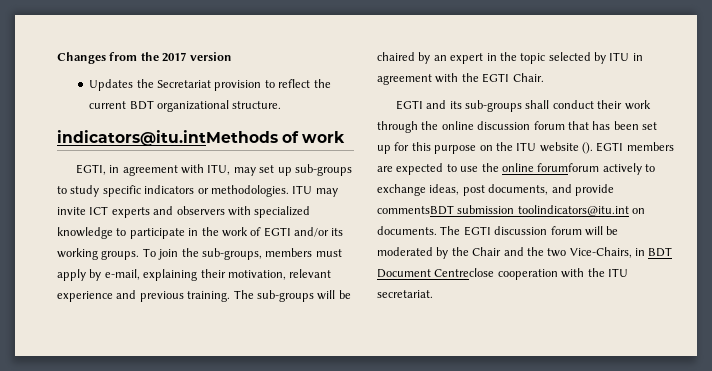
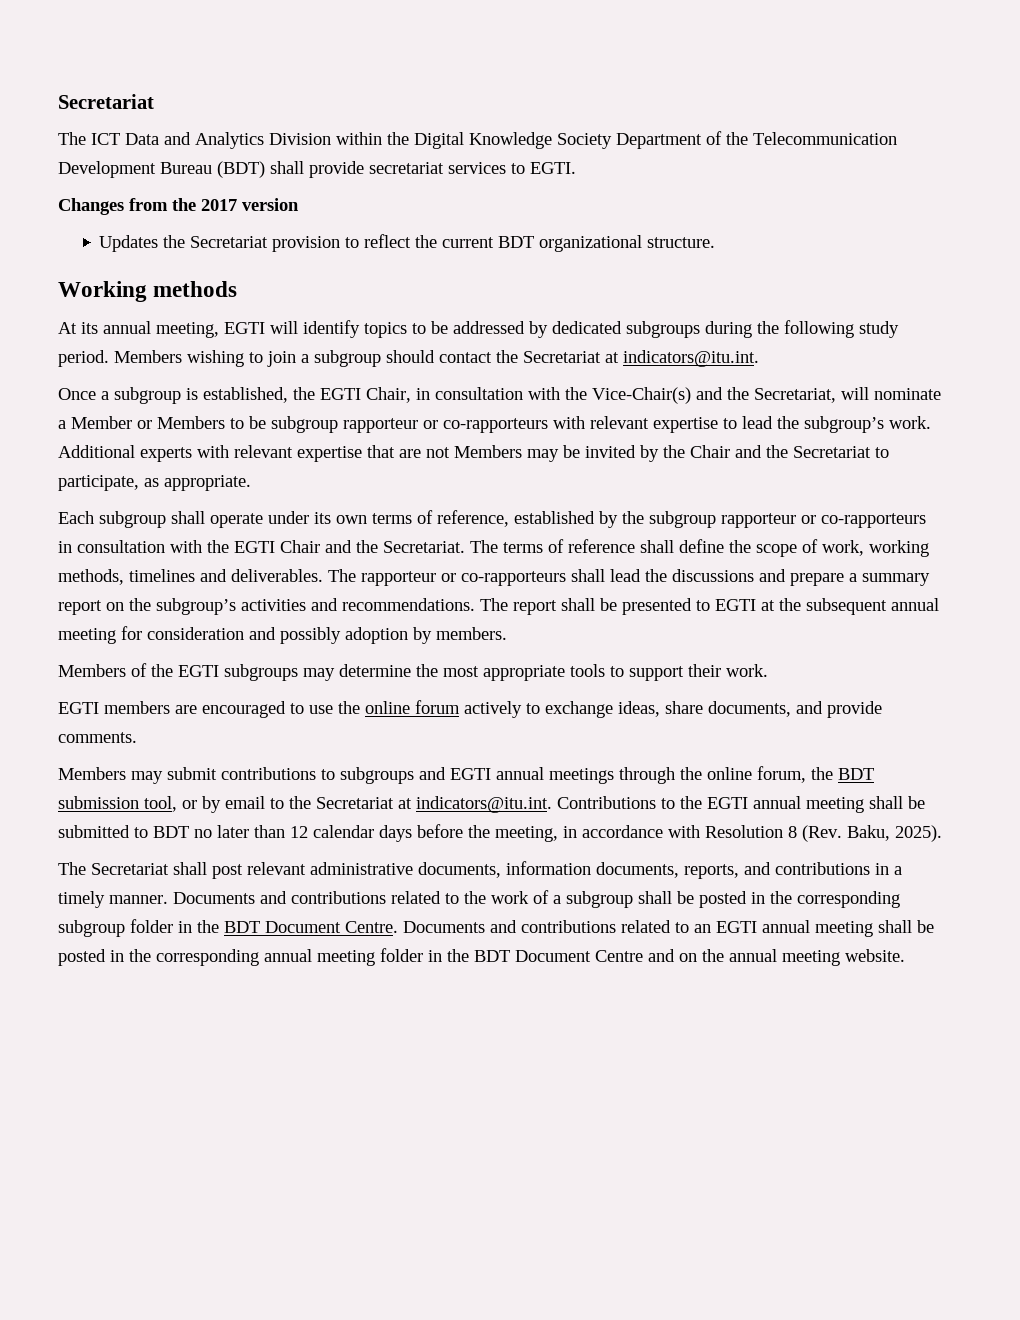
(57, 58) none -> [58,94,154,109] [58,131,897,149] [58,161,576,178] Secretariat // The ICT Data and Analytics Division within the Digital Knowledge Society Department of the Telecommunication Development Bureau (BDT) shall provide secretariat services to EGTI. //
[57,130,346,146] [75,164,352,176] [57,185,338,197] [57,206,311,218] [57,227,344,239] [57,248,342,260] [57,269,332,281] [57,290,351,302] [377,52,643,64] [377,73,544,85] [395,100,651,112] [377,121,657,133] [377,142,674,154] [377,163,655,175] [377,184,614,196] [377,205,646,216] [377,226,619,236] [377,247,433,256] indicators@itu.intMethods of work // EGTI, in agreement with ITU, may set up sub-groups to study specific indicators or methodologies. ITU may invite ICT experts and observers with specialized knowledge to participate in the work of EGTI and/or its working groups. To join the sub-groups, members must apply by e-mail, explaining their motivation, relevant experience and previous training. The sub-groups will be chaired by an expert in the topic selected by ITU in agreement with the EGTI Chair. // EGTI and its sub-groups shall conduct their work through the online discussion forum that has been set up for this purpose on the ITU website (). EGTI members are expected to use the online forumforum actively to exchange ideas, post documents, and provide commentsBDT submission toolindicators@itu.int on documents. The EGTI discussion forum will be moderated -> [58,281,238,302] [58,320,899,338] [58,350,759,367] [58,387,941,404] [58,416,931,433] [58,445,636,462] Working methods // At its annual meeting, EGTI will identify topics to be addressed by dedicated subgroups during the following study period. Members wishing to join a subgroup should contact the Secretariat at indicators@itu.int. // Once a subgroup is established, the EGTI Chair, in consultation with the Vice-Chair(s) and the Secretariat, will nominate a Member or Members to be subgroup rapporteur or co-rapporteurs with relevant expertise to lead the subgroup’s work. Additional experts with relevant expertise that are not Members may be invited
[547,247,673,258] [377,268,628,280] [377,290,433,298] two Vice-Chairs, in BDT Document Centreclose cooperation with the ITU secretariat. -> [793,446,889,458] [58,475,251,491] [58,510,926,528] [58,539,929,557] [58,569,930,586] [58,598,939,615] [58,626,507,644] [58,663,768,681] [58,700,882,718] [58,732,137,743] [58,766,874,784] [58,796,925,813] [58,824,942,842] [58,861,902,879] [58,890,900,908] [58,919,934,937] [58,948,905,966] Secretariat to participate, as appropriate. // Each subgroup shall operate under its own terms of reference, established by the subgroup rapporteur or co-rapporteurs in consultation with the EGTI Chair and the Secretariat. The terms of reference shall define the scope of work, working methods, timelines and deliverables. The rapporteur or co-rapporteurs shall lead the discussions and prepare a summary report on the subgroup’s activities and recommendations. The report shall be presented to EGTI at the subsequent annual meeting for consideration and possibly adoption by members. // Members of the EGTI subgroups may determine the most appropriate tools to support their work. // EGTI members are encouraged to use the online forum actively to exchange ideas, share documents, and provide comments. // Members may submit contributions to subgroups and EGTI annual meetings through the online forum, the BDT submission tool, or by email to the Secretariat at indicators@itu.int. Contributions to the EGTI annual meeting shall be submitted to BDT no later than 12 calendar days before the meeting, in accordance with Resolution 8 (Rev. Baku, 2025). // The Secretariat shall post relevant administrative documents, information documents, reports, and contributions in a timely manner. Documents and contributions related to the work of a subgroup shall be posted in the corresponding subgroup folder in the BDT Document Centre. Documents and contributions related to an EGTI annual meeting shall be posted in the corresponding annual meeting folder in the BDT Document Centre and on the annual meeting website.

